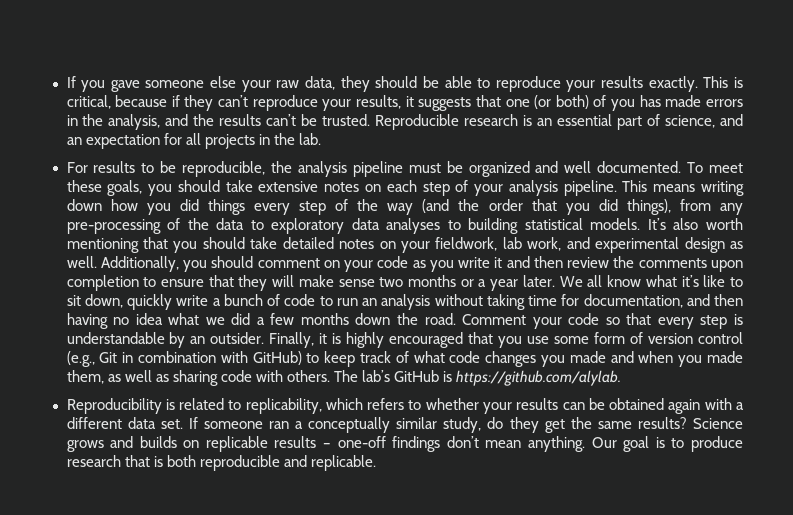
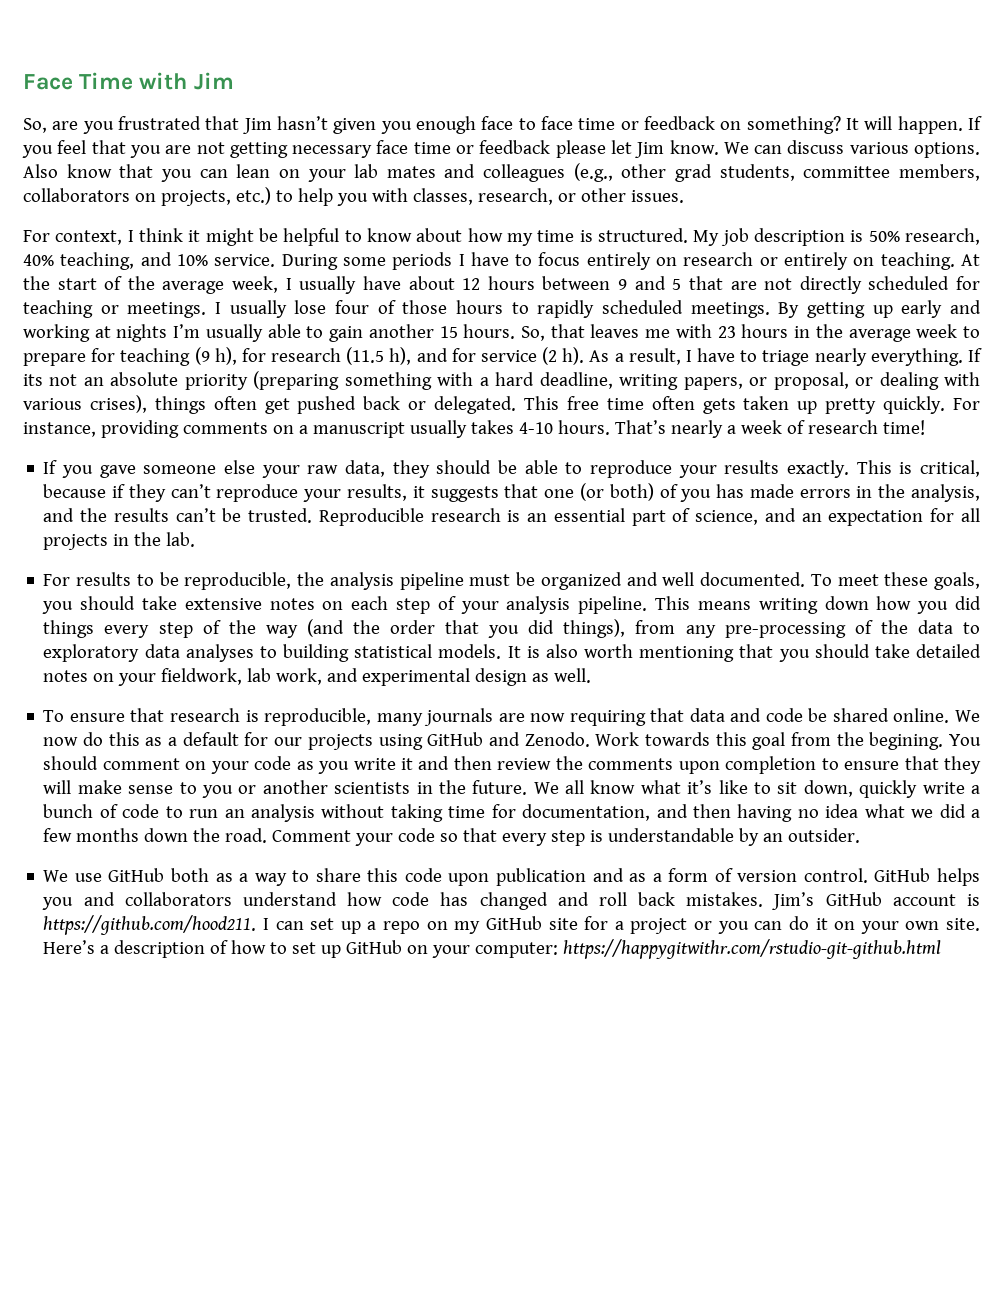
(66, 82) none -> [23,72,234,90] [23,116,983,134] [22,140,980,158] [23,163,980,182] [23,187,684,206] [23,228,981,246] [23,252,980,270] [23,276,980,294] [23,300,981,318] [23,324,981,342] [23,347,982,366] [23,371,981,390] [23,395,981,414] [23,420,925,438] Face Time with Jim // So, are you frustrated that Jim hasn’t given you enough face to face time or feedback on something? It will happen. If you feel that you are not getting necessary face time or feedback please let Jim know. We can discuss various options. Also know that you can lean on your lab mates and colleagues (e.g., other grad students, committee members, collaborators on projects, etc.) to help you with classes, research, or other issues. // For context, I think it might be helpful to know about how my time is structured. My job description is 50% research, 40% teaching, and 10% service. During some periods I have to focus entirely on research or entirely on teaching. At the start of the average week, I usually have about 12 hours between 9 and 5 that are not directly scheduled for teaching or meetings. I usually lose four of those hours to rapidly scheduled meetings. By getting up early and working at nights I’m usually able to gain another 15 hours. So, that leaves me with 23 hours in the average week to prepare for teaching (9 h), for research (11.5 h), and for service (2 h). As a result, I have to triage nearly everything. If its not an absolute priority (preparing something with a hard deadline, writing papers, or proposal, or dealing with various crises), things often get pushed back or delegated. This free time often gets taken up pretty quickly. For instance, providing comments on a manuscript usually takes 4-10 hours. That’s nearly a week of research time! //
[647,218,666,230] It’s -> [507,646,540,658] It is
[100,256,208,272] Additionally, you -> [43,708,981,726] [43,732,982,750] // To ensure that research is reproducible, many journals are now requiring that data and code be shared online. We now do this as a default for our projects using GitHub and Zenodo. Work towards this goal from the begining. You
[379,275,555,291] two months or a year later. -> [179,780,528,798] to you or another scientists in the future.
[269,332,743,348] [66,351,743,367] [66,370,622,386] [66,398,744,414] [66,417,743,433] [66,436,743,452] [66,455,376,471] Finally, it is highly encouraged that you use some form of version control (e.g., Git in combination with GitHub) to keep track of what code changes you made and when you made them, as well as sharing code with others. The lab’s GitHub is https://github.com/alylab. // Reproducibility is related to replicability, which refers to whether your results can be obtained again with a different data set. If someone ran a conceptually similar study, do they get the same results? Science grows and builds on replicable results – one-off findings don’t mean anything. Our goal is to produce research that is both reproducible and replicable. -> [43,868,980,886] [42,892,980,910] [43,915,981,935] [43,939,942,959] // We use GitHub both as a way to share this code upon publication and as a form of version control. GitHub helps you and collaborators understand how code has changed and roll back mistakes. Jim’s GitHub account is https://github.com/hood211. I can set up a repo on my GitHub site for a project or you can do it on your own site. Here’s a description of how to set up GitHub on your computer: https://happygitwithr.com/rstudio-git-github.html

